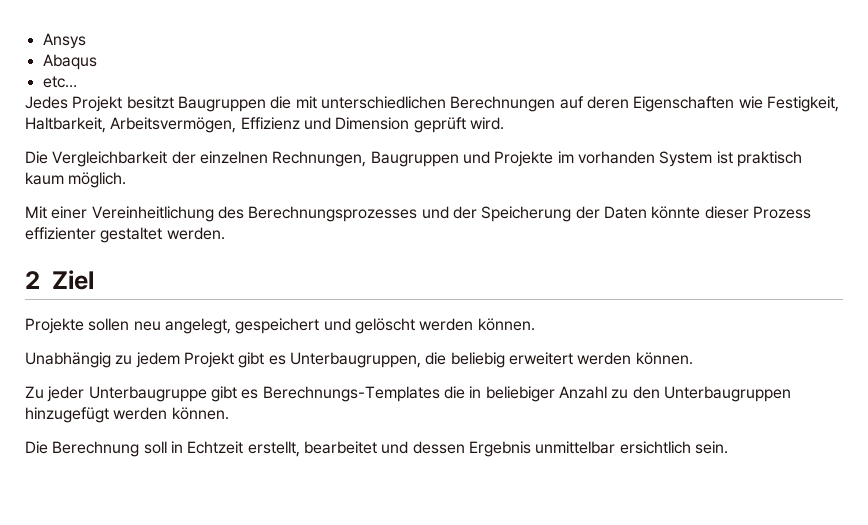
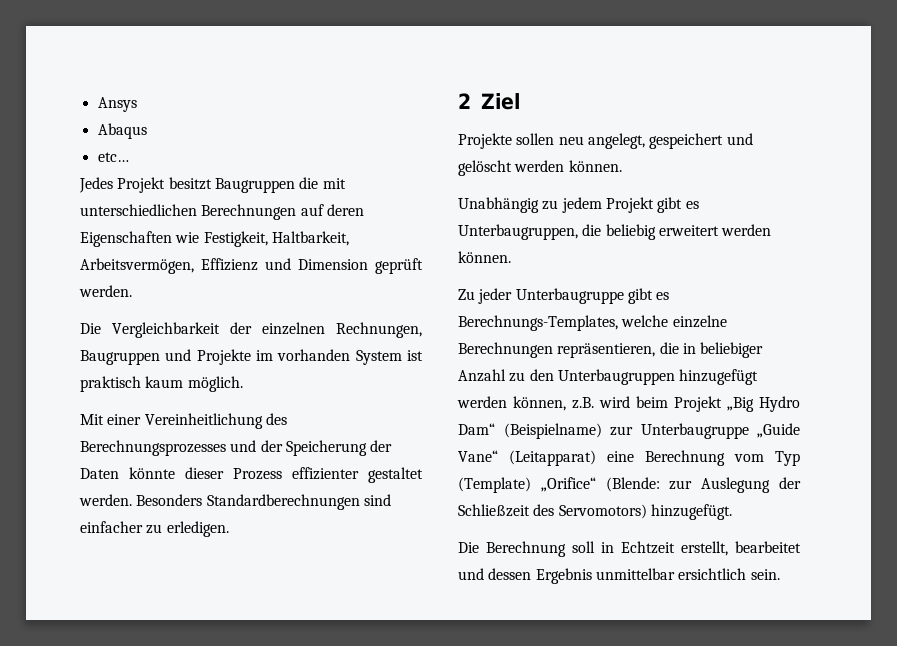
[469,117,504,130] wird. -> [79,285,132,297] werden.
(225, 233) none -> [136,494,391,510] [80,521,229,537] Besonders Standardberechnungen sind einfacher zu erledigen.
[262,386,440,402] Berechnungs-Templates -> [458,315,727,331] [458,342,656,358] Berechnungs-Templates, welche einzelne Berechnungen repräsentieren,
[171,407,229,420] können. -> [513,396,800,412] [458,423,800,439] [458,450,800,466] [458,477,801,493] [458,504,732,520] können, z.B. wird beim Projekt „Big Hydro Dam“ (Beispielname) zur Unterbaugruppe „Guide Vane“ (Leitapparat) eine Berechnung vom Typ (Template) „Orifice“ (Blende: zur Auslegung der Schließzeit des Servomotors) hinzugefügt.

